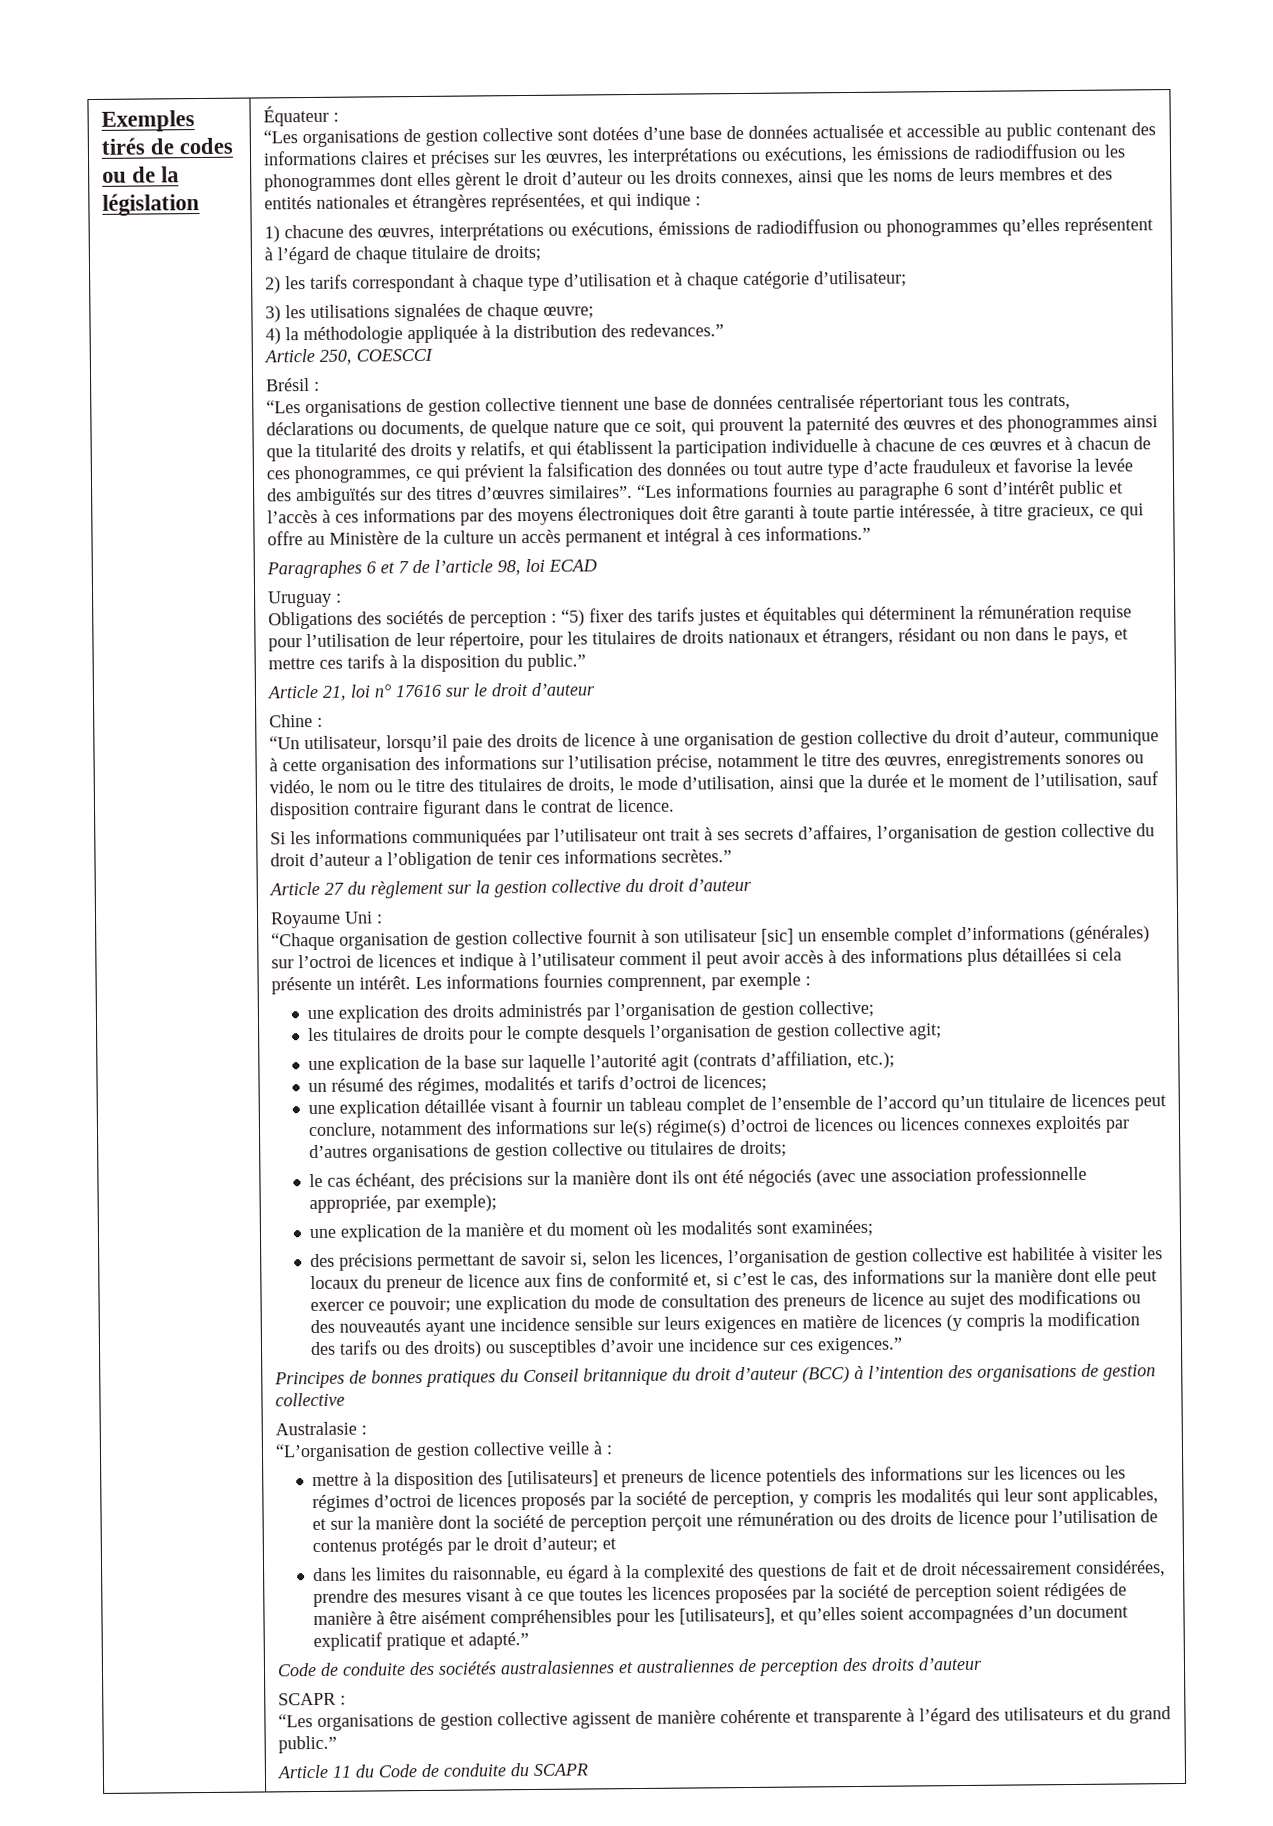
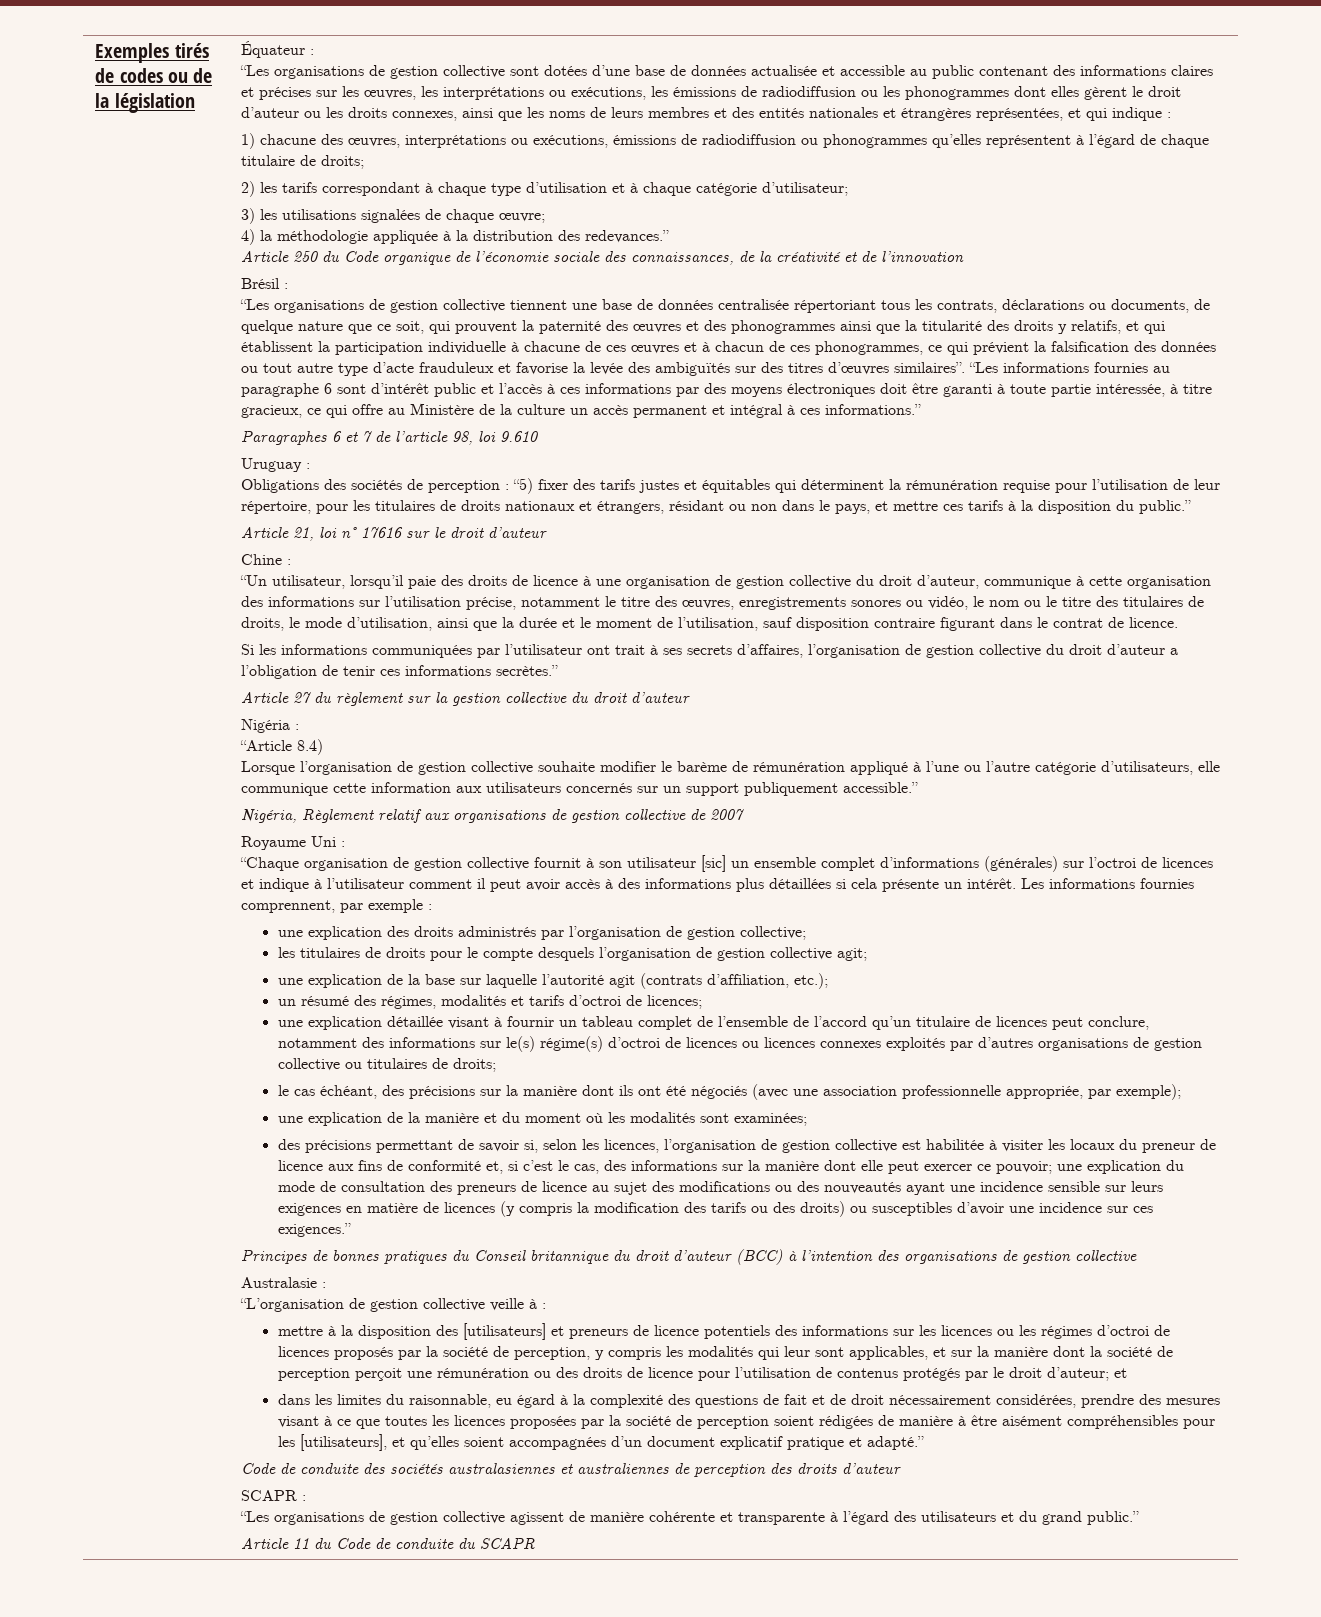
[318,348,433,365] 250, COESCCI -> [293,251,965,265] 250 du Code organique de l’économie sociale des connaissances, de la créativité et de l’innovation
[547,559,597,572] ECAD -> [500,431,539,442] 9.610
(752, 884) none -> [241,719,300,733] [240,739,324,755] [241,761,1221,775] [241,782,919,796] [241,809,745,823] // Nigéria : // “Article 8.4) // Lorsque l’organisation de gestion collective souhaite modifier le barème de rémunération appliqué à l’une ou l’autre catégorie d’utilisateurs, elle communique cette information aux utilisateurs concernés sur un support publiquement accessible.” // Nigéria, Règlement relatif aux organisations de gestion collective de 2007

